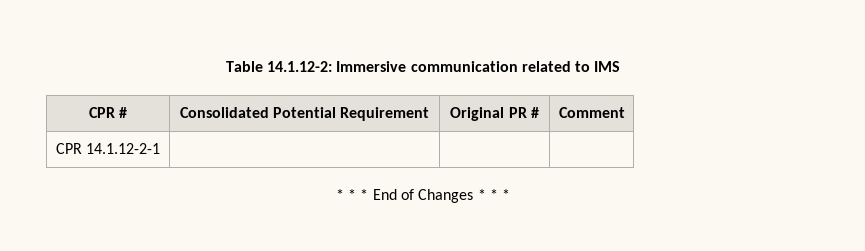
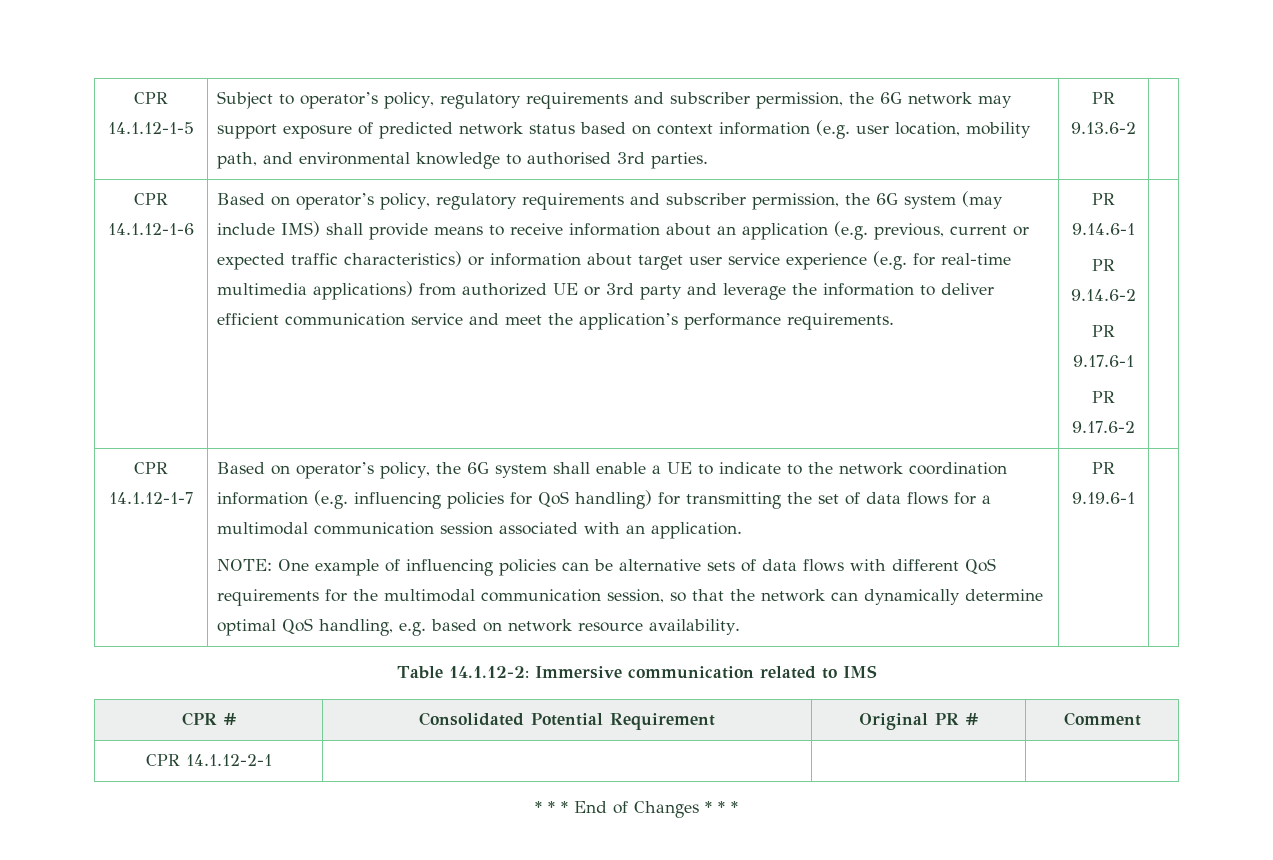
(225, 66) none -> [134,92,168,104] [108,122,194,134] [217,91,1013,109] [217,120,1032,139] [217,152,709,169] [1092,92,1115,104] [1071,122,1136,134] [134,193,168,205] [108,223,194,235] [217,191,1004,210] [217,221,1030,240] [217,251,1012,270] [217,281,995,300] [217,313,895,330] [1092,193,1115,205] [1072,223,1135,235] [1092,259,1115,271] [1071,289,1136,301] [1092,325,1115,337] [1073,355,1134,367] [1092,391,1115,403] [1072,421,1135,433] [134,462,168,474] [109,492,193,504] [217,462,1008,479] [217,490,992,509] [217,522,743,539] [217,558,997,576] [217,589,1044,606] [217,618,741,636] [1092,462,1115,474] [1072,492,1135,504] CPR 14.1.12-1-5 | Subject to operator’s policy, regulatory requirements and subscriber permission, the 6G network may support exposure of predicted network status based on context information (e.g. user location, mobility path, and environmental knowledge to authorised 3rd parties. | PR 9.13.6-2 | // CPR 14.1.12-1-6 | Based on operator’s policy, regulatory requirements and subscriber permission, the 6G system (may include IMS) shall provide means to receive information about an application (e.g. previous, current or expected traffic characteristics) or information about target user service experience (e.g. for real-time multimedia applications) from authorized UE or 3rd party and leverage the information to deliver efficient communication service and meet the application’s performance requirements. | PR 9.14.6-1 // PR 9.14.6-2 // PR 9.17.6-1 // PR 9.17.6-2 | // CPR 14.1.12-1-7 | Based on operator’s policy, the 6G system shall enable a UE to indicate to the network coordination information (e.g. influencing policies for QoS handling) for transmitting the set of data flows for a multimodal communication session associated with an application. // NOTE: One example of influencing policies can be alternative sets of data flows with different QoS requirements for the multimodal communication session, so that the network can dynamically determine optimal QoS handling, e.g. based on network resource availability. | PR 9.19.6-1 | //

